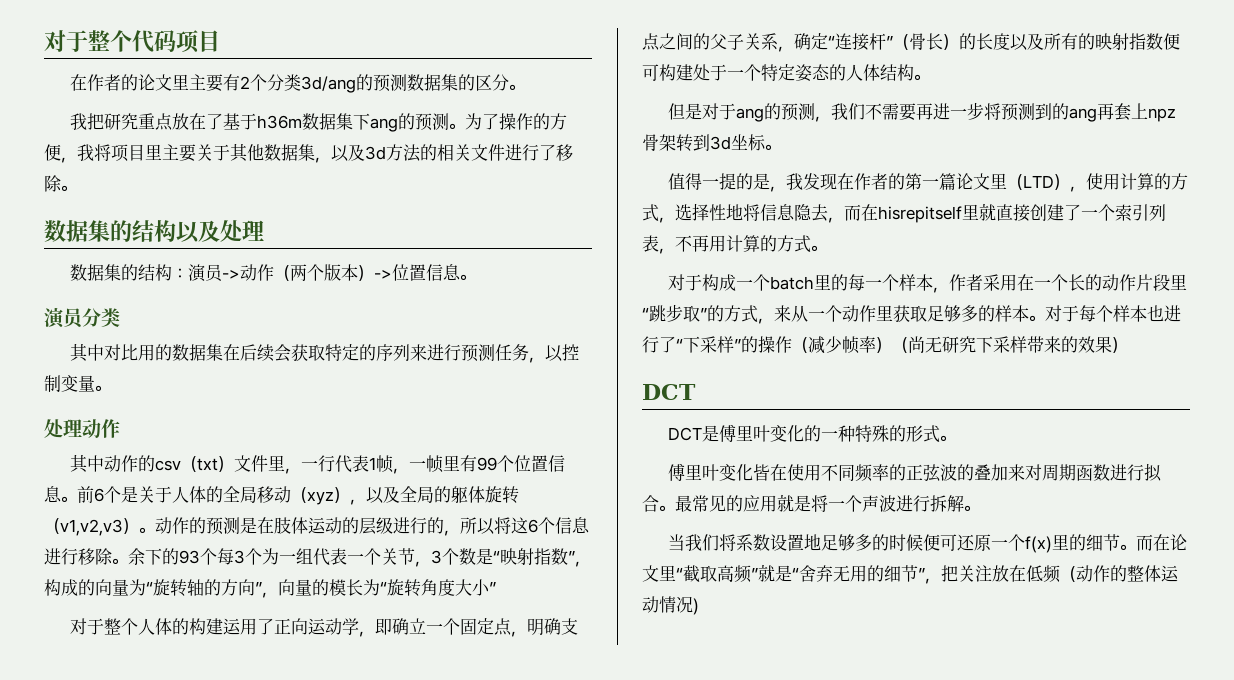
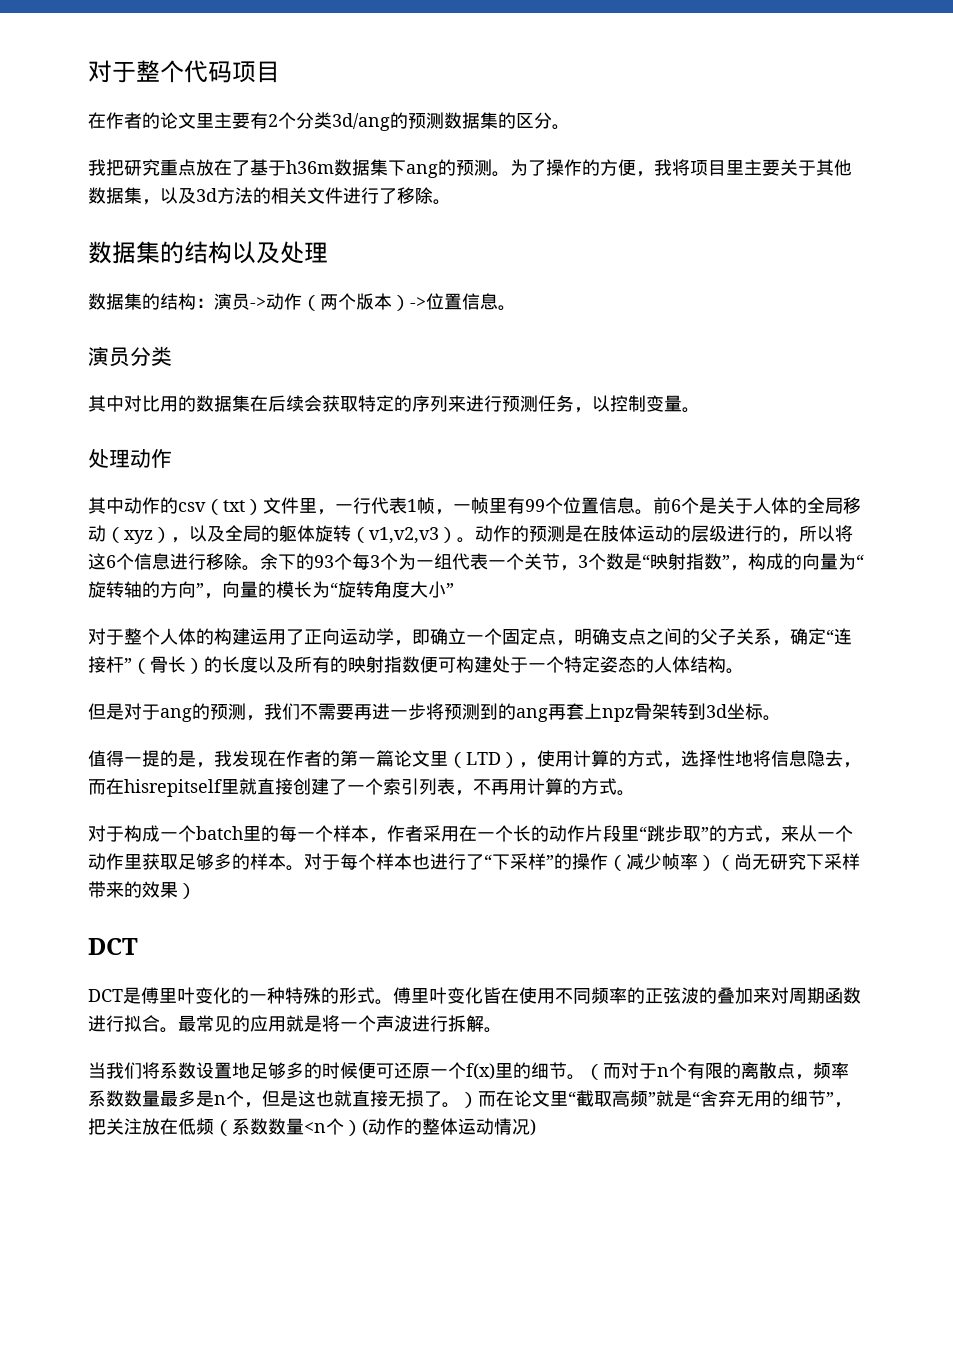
(957, 438) // -> (393, 1002) none
(1137, 547) none -> [585,1062,849,1080] [88,1090,478,1108] （而对于n个有限的离散点，频率系数数量最多是n个，但是这也就直接无损了。）
(1076, 574) none -> [232,1118,368,1136] 系数数量<n个）(

